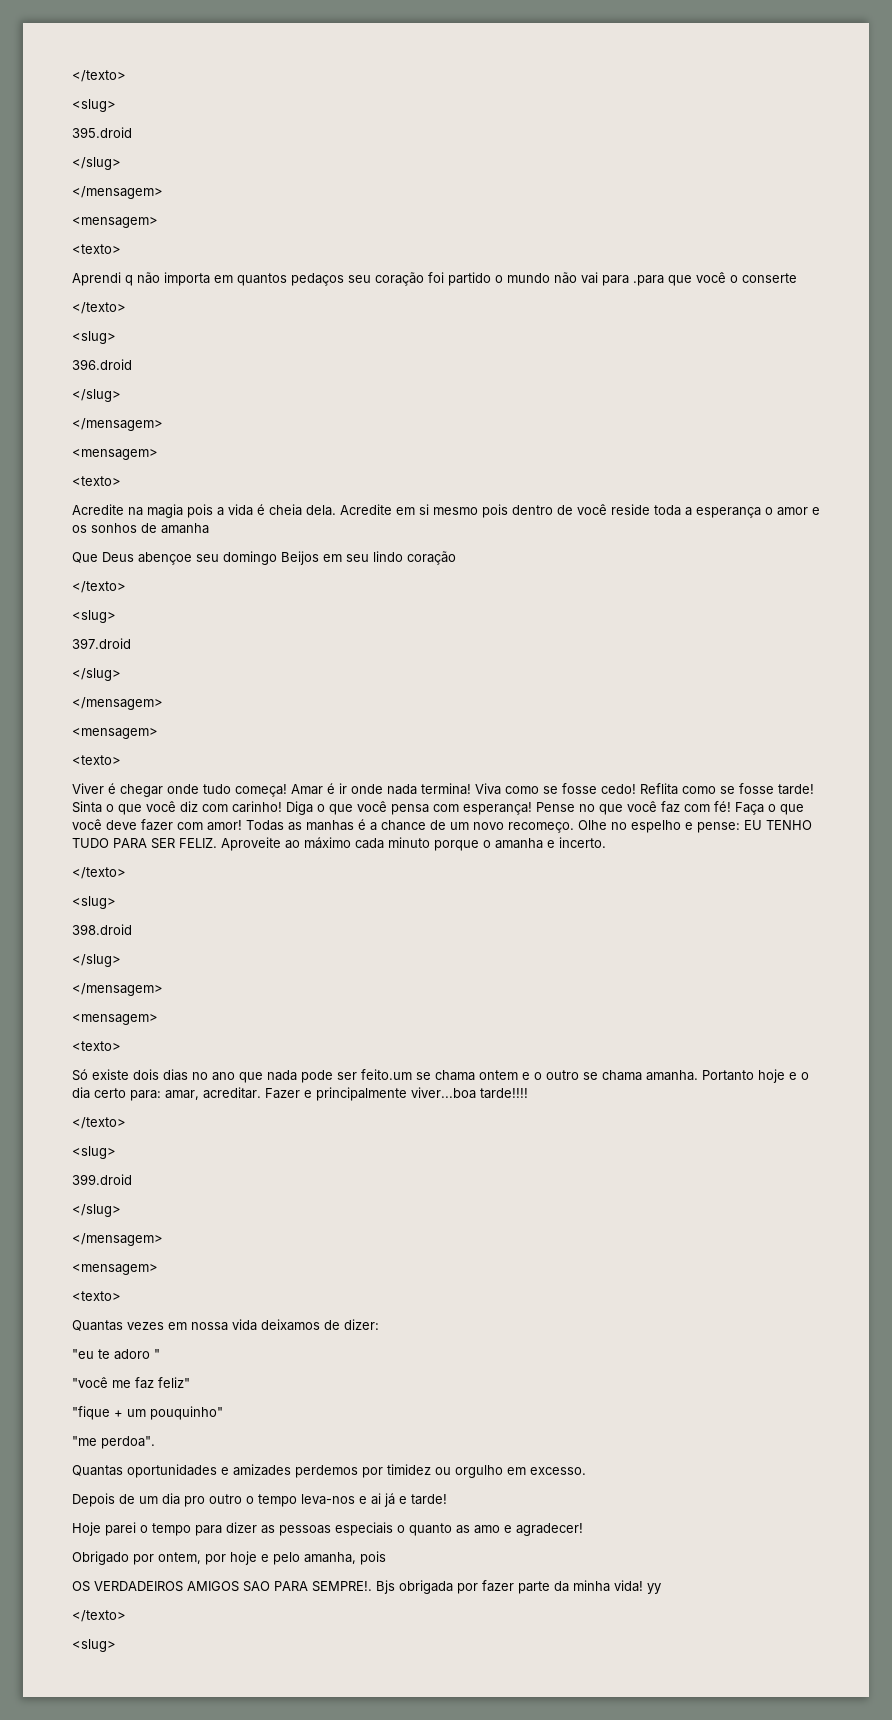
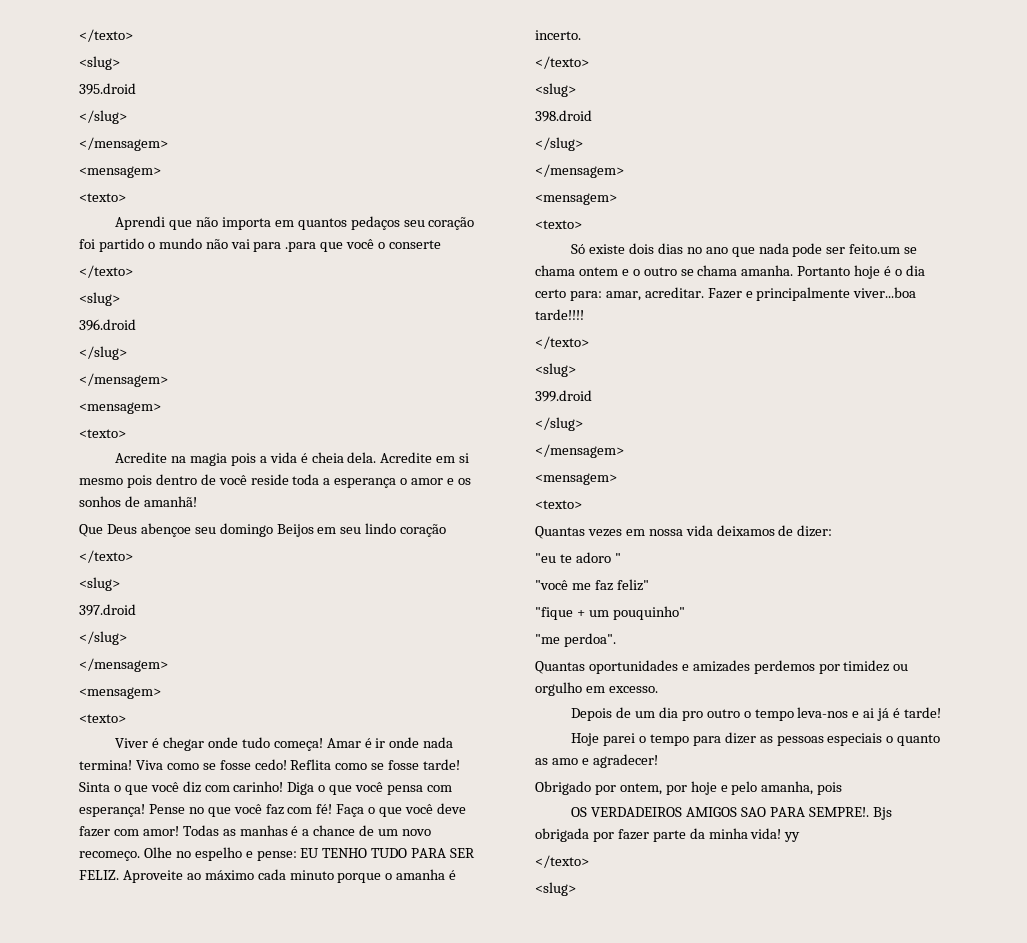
[125,275,133,286] q -> [169,220,193,230] que
[161,523,209,534] amanha -> [143,496,197,507] amanhã!
[547,840,555,848] e -> [449,870,457,880] é
[789,1072,797,1080] e -> [884,266,892,276] é
[399,1496,407,1504] e -> [893,708,901,718] é

